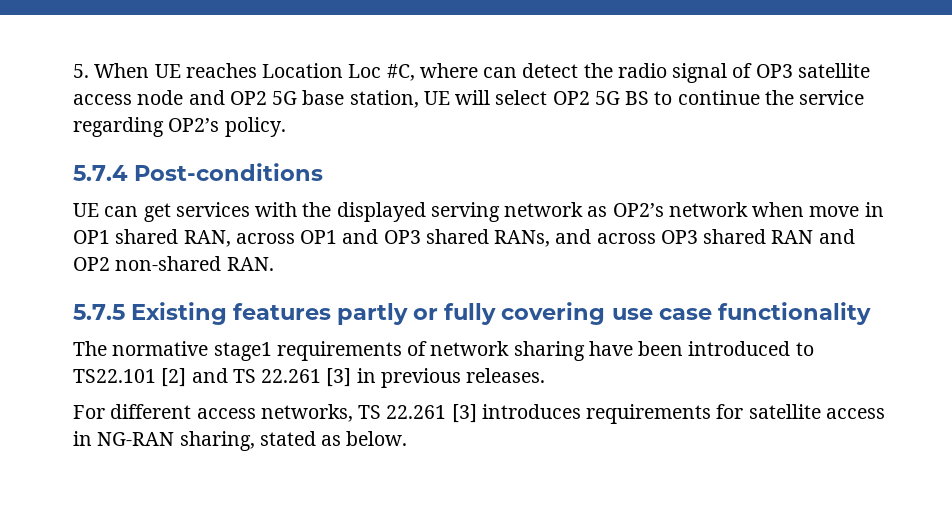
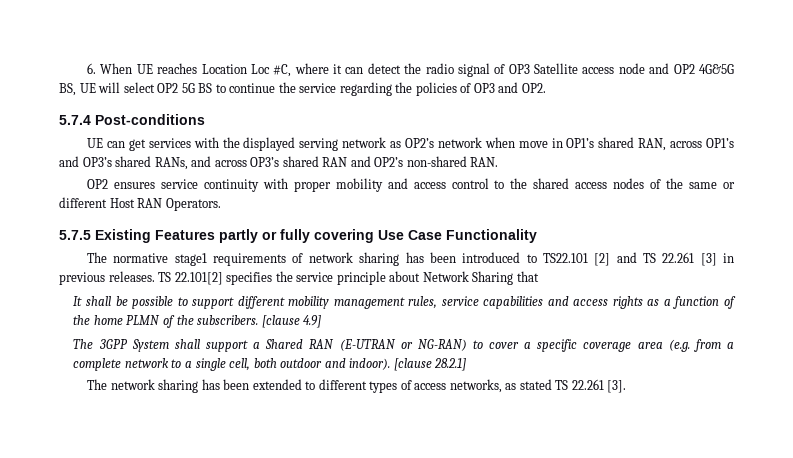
[73,64,89,78] 5. -> [87,63,97,74] 6.
(478, 70) none -> [333,64,343,74] it
[797,63,870,78] satellite -> [534,63,579,74] Satellite
[272,90,419,108] 5G base station, -> [699,64,735,74] [59,83,76,96] 4G&5G BS,
[168,117,286,137] OP2’s policy. -> [395,82,546,96] the policies of OP3 and OP2.
[73,230,110,244] OP1 -> [566,138,595,148] OP1’s
[300,229,421,244] OP1 and OP3 -> [706,138,734,148] [59,156,112,167] OP1’s and OP3’s
[660,230,698,244] OP3 -> [250,157,280,167] OP3’s
[73,257,110,271] OP2 -> [374,157,404,167] OP2’s
(274, 264) none -> [87,178,736,192] [59,197,221,211] // OP2 ensures service continuity with proper mobility and access control to the shared access nodes of the same or different Host RAN Operators.
[233,303,332,320] features -> [155,230,215,240] Features
[611,302,871,325] use case functionality -> [378,229,537,243] Use Case Functionality
[588,341,633,356] have -> [405,252,424,263] has
[73,404,885,424] [73,431,408,451] // For different access networks, TS 22.261 [3] introduces requirements for satellite access in NG-RAN sharing, stated as below. -> [158,271,539,285] [73,296,736,309] [73,315,322,328] [73,339,735,352] [73,358,467,371] [87,379,627,393] TS 22.101[2] specifies the service principle about Network Sharing that // It shall be possible to support different mobility management rules, service capabilities and access rights as a function of the home PLMN of the subscribers. [clause 4.9] // The 3GPP System shall support a Shared RAN (E-UTRAN or NG-RAN) to cover a specific coverage area (e.g. from a complete network to a single cell, both outdoor and indoor). [clause 28.2.1] // The network sharing has been extended to different types of access networks, as stated TS 22.261 [3].

